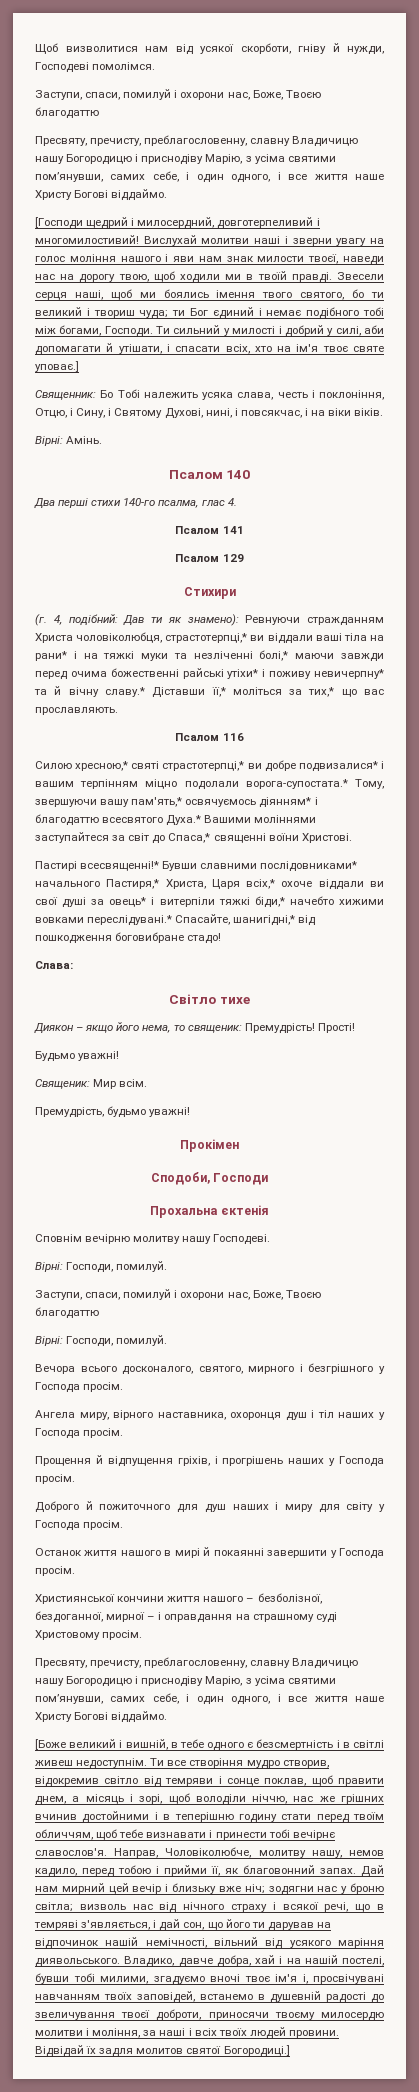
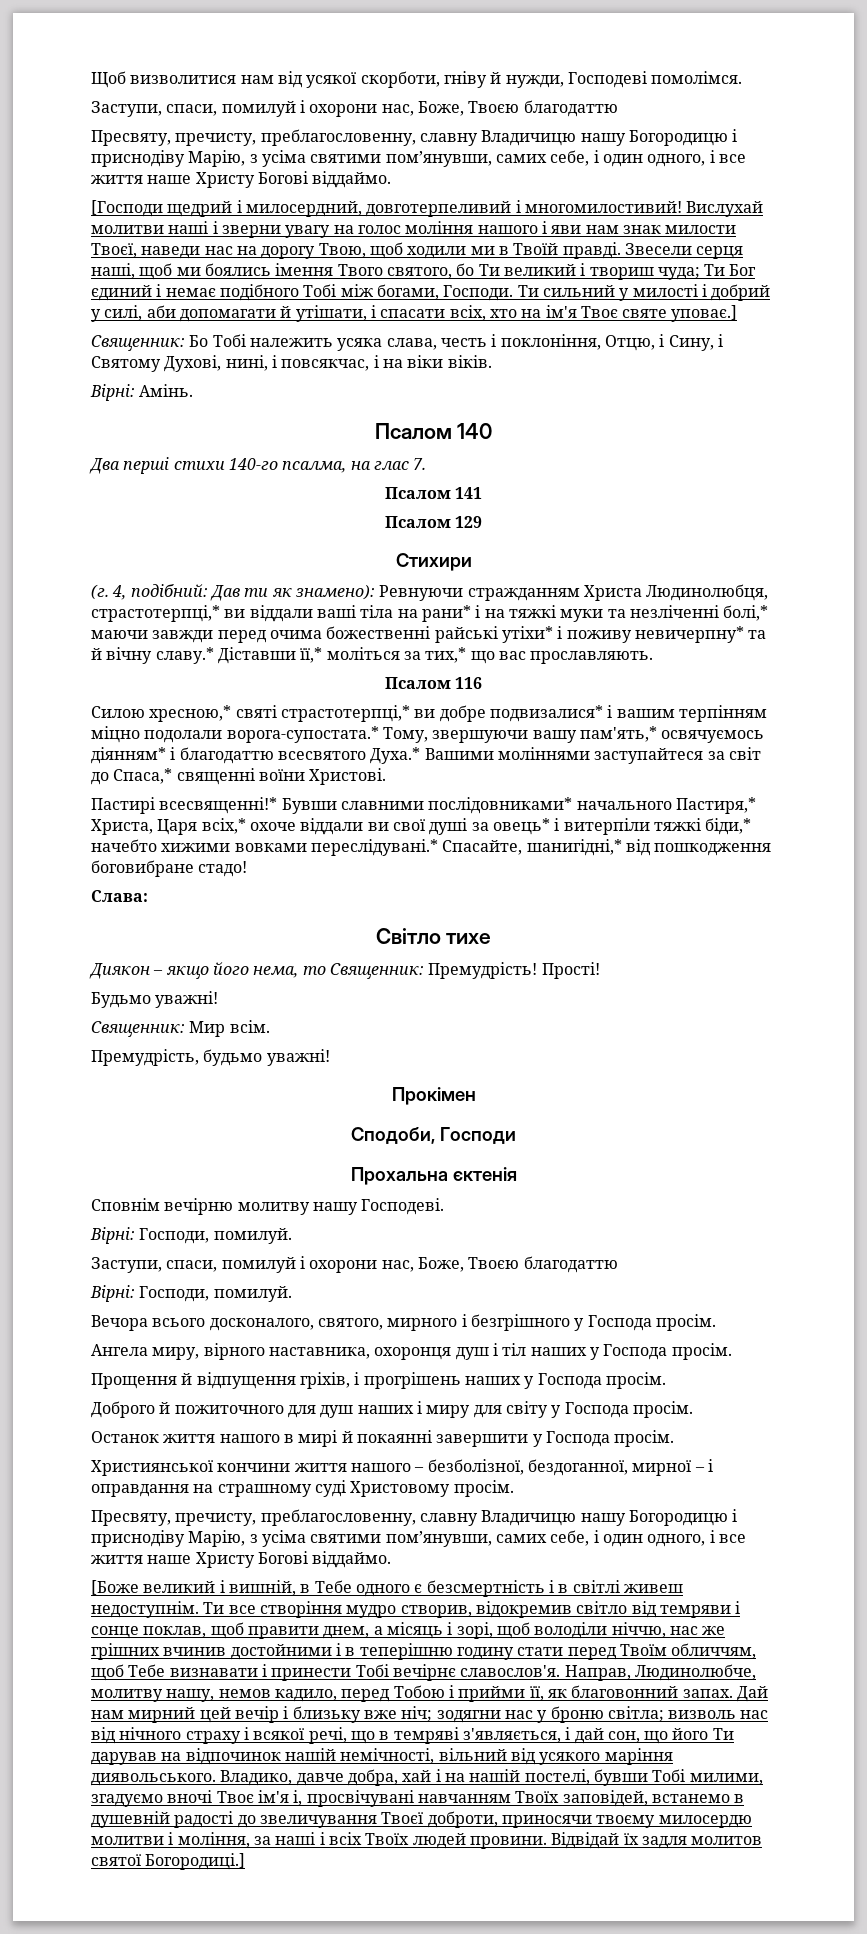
[308,254,339,264] твоєї, -> [91,243,137,258] Твоєї,
[118,274,149,282] твою, -> [318,243,366,258] Твою,
[257,271,287,280] твоїй -> [513,243,559,255] Твоїй
[262,292,293,298] твого -> [337,264,383,276] Твого
[371,292,385,298] ти -> [478,264,500,276] Ти
[172,310,186,316] ти -> [704,264,726,276] Ти
[363,307,385,316] тобі -> [303,284,337,297] Тобі
[322,346,348,352] твоє -> [580,306,618,318] Твоє
[201,498,237,506] глас 4. -> [350,458,427,470] на глас 7.
[76,632,163,643] чоловіколюбця, -> [646,584,769,601] Людинолюбця,
[187,1025,242,1033] священик: -> [329,963,424,979] Священник:
[35,1079,90,1089] Священик: -> [91,1021,185,1037] Священник:
[179,1739,204,1748] тебе -> [314,1580,352,1593] Тебе
[353,1812,384,1820] твоїм -> [619,1644,667,1656] Твоїм
[119,1829,144,1838] тебе -> [128,1664,166,1677] Тебе
[268,1829,290,1838] тобі -> [355,1664,389,1677] Тобі
[165,1847,252,1858] Чоловіколюбче, -> [634,1664,756,1681] Людинолюбче,
[118,1865,151,1874] тобою -> [393,1685,445,1698] Тобою
[251,1922,265,1928] ти -> [712,1728,734,1740] Ти
[73,1973,95,1982] тобі -> [652,1769,686,1782] Тобі
[244,1976,270,1982] твоє -> [216,1791,254,1803] Твоє
[104,1992,132,2000] твоїх -> [515,1791,560,1803] Твоїх
[121,2010,151,2018] твоєї -> [381,1812,424,1824] Твоєї
[218,2028,247,2036] твоїх -> [365,1833,410,1845] Твоїх

